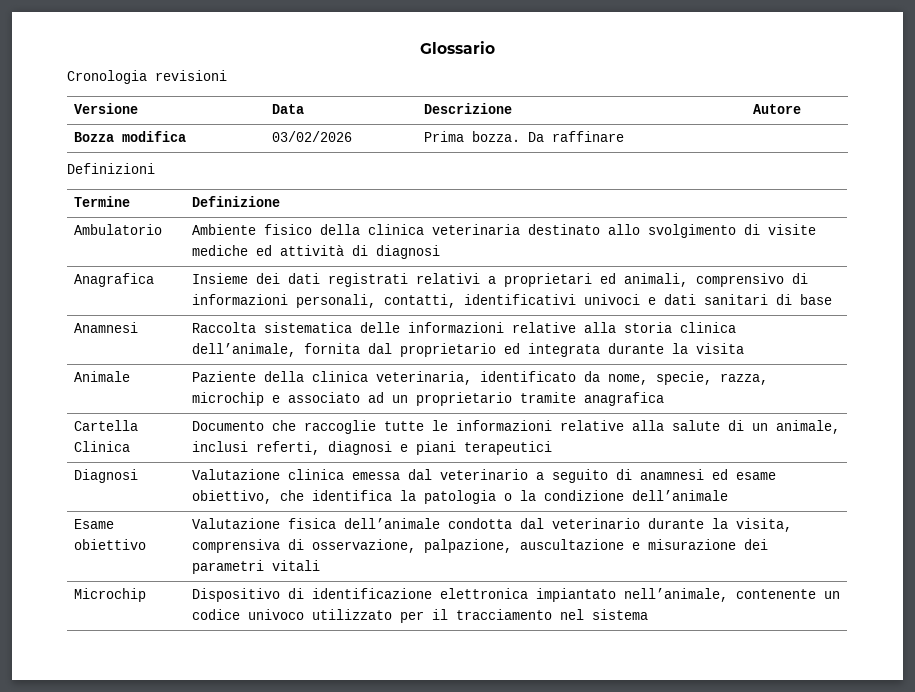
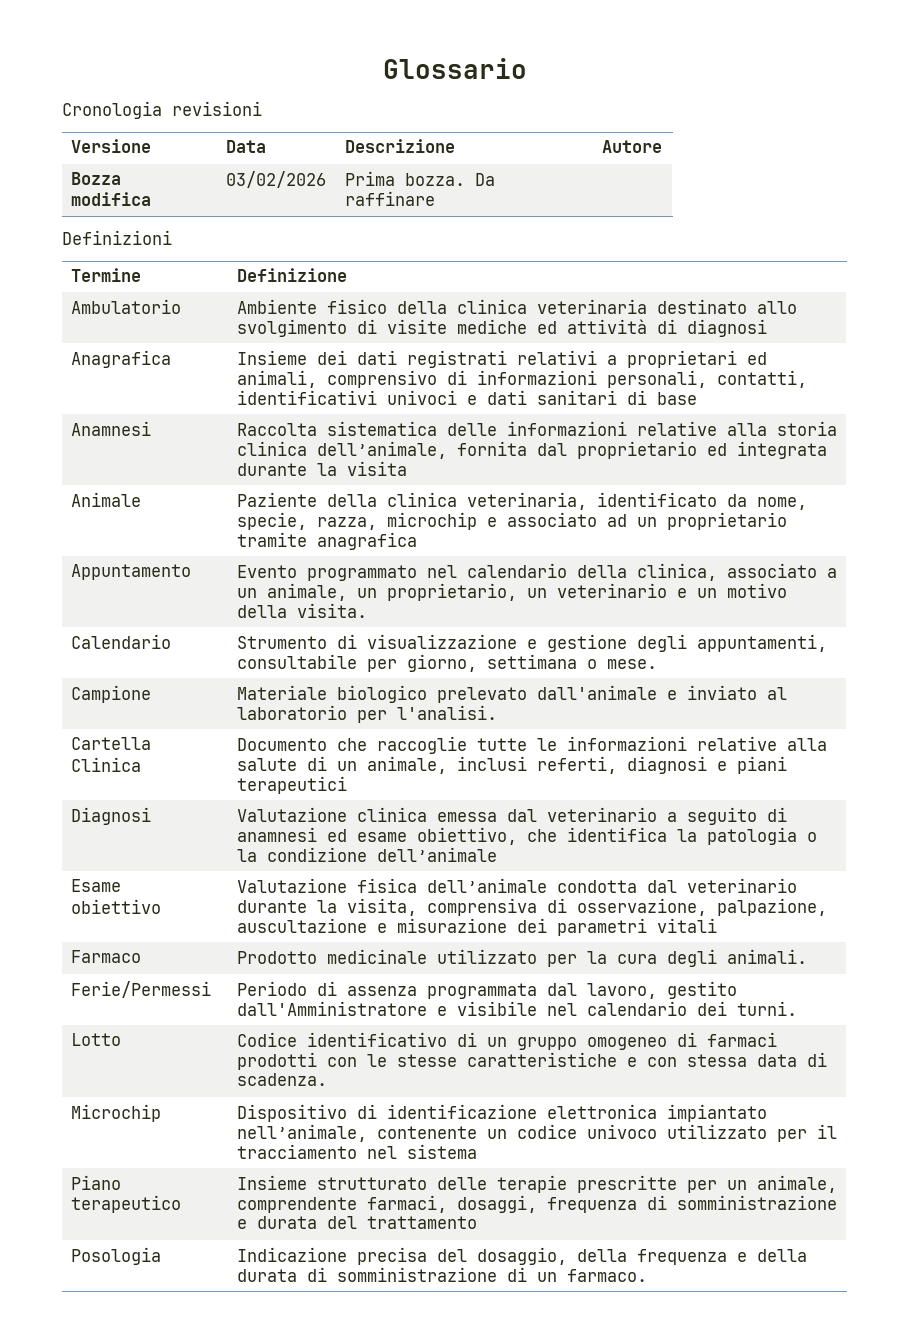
(664, 399) none -> [71,564,192,580] [237,563,838,581] [237,583,788,601] [237,603,368,618] [71,634,172,649] [237,634,828,652] [237,654,658,672] [71,685,152,703] [237,685,788,703] [237,705,498,723] // Appuntamento | Evento programmato nel calendario della clinica, associato a un animale, un proprietario, un veterinario e un motivo della visita. // Calendario | Strumento di visualizzazione e gestione degli appuntamenti, consultabile per giorno, settimana o mese. // Campione | Materiale biologico prelevato dall'animale e inviato al laboratorio per l'analisi.
(320, 565) none -> [71,950,142,963] [237,949,808,967] [71,981,212,998] [237,981,738,999] [237,1001,798,1016] [71,1033,122,1046] [237,1032,778,1050] [237,1052,828,1070] [237,1073,328,1086] // Farmaco | Prodotto medicinale utilizzato per la cura degli animali. // Ferie/Permessi | Periodo di assenza programmata dal lavoro, gestito dall'Amministratore e visibile nel calendario dei turni. // Lotto | Codice identificativo di un gruppo omogeneo di farmaci prodotti con le stesse caratteristiche e con stessa data di scadenza.
(648, 614) none -> [71,1175,122,1190] [71,1195,182,1213] [237,1175,838,1193] [237,1195,838,1213] [237,1216,478,1229] [71,1247,162,1265] [237,1247,808,1265] [237,1267,648,1282] // Piano terapeutico | Insieme strutturato delle terapie prescritte per un animale, comprendente farmaci, dosaggi, frequenza di somministrazione e durata del trattamento // Posologia | Indicazione precisa del dosaggio, della frequenza e della durata di somministrazione di un farmaco.

